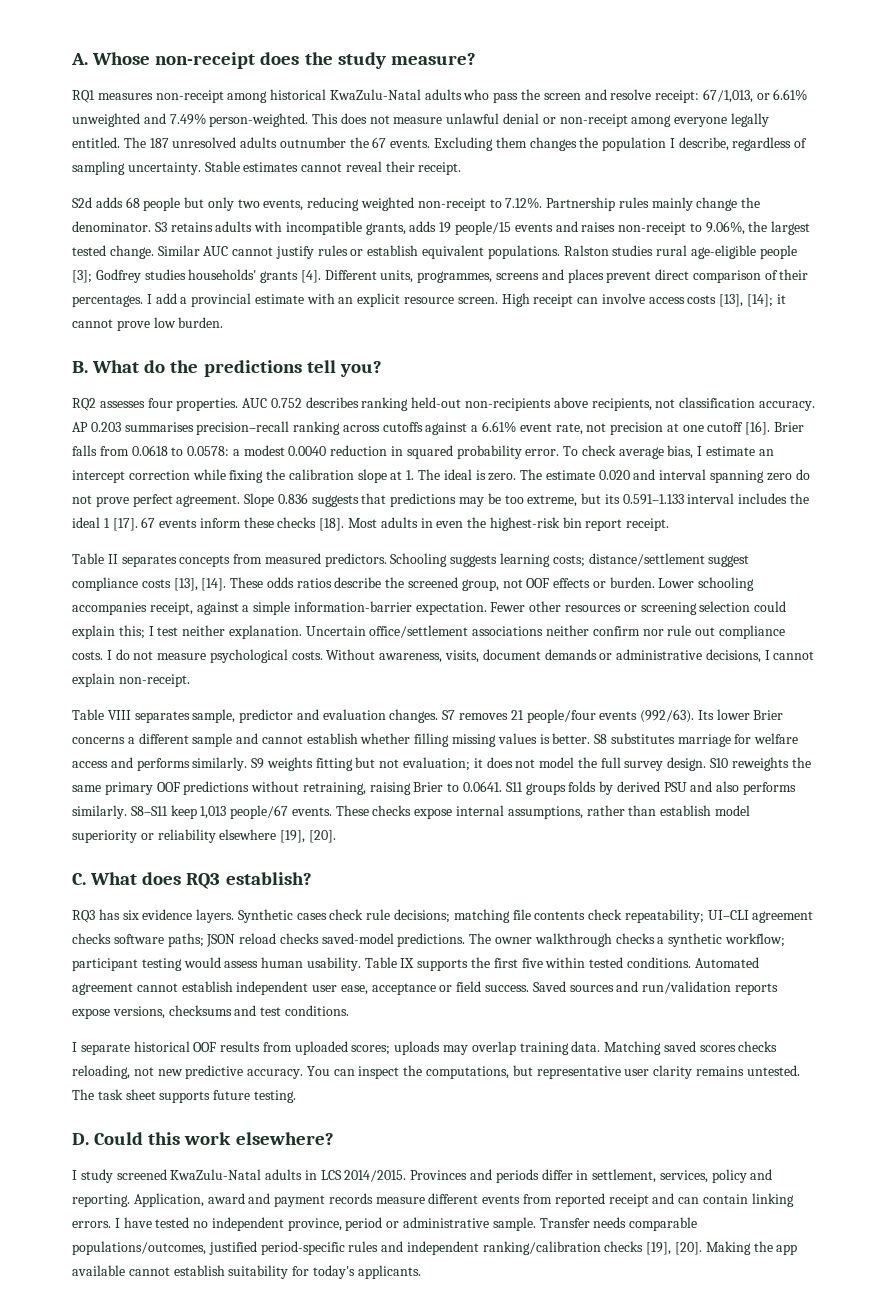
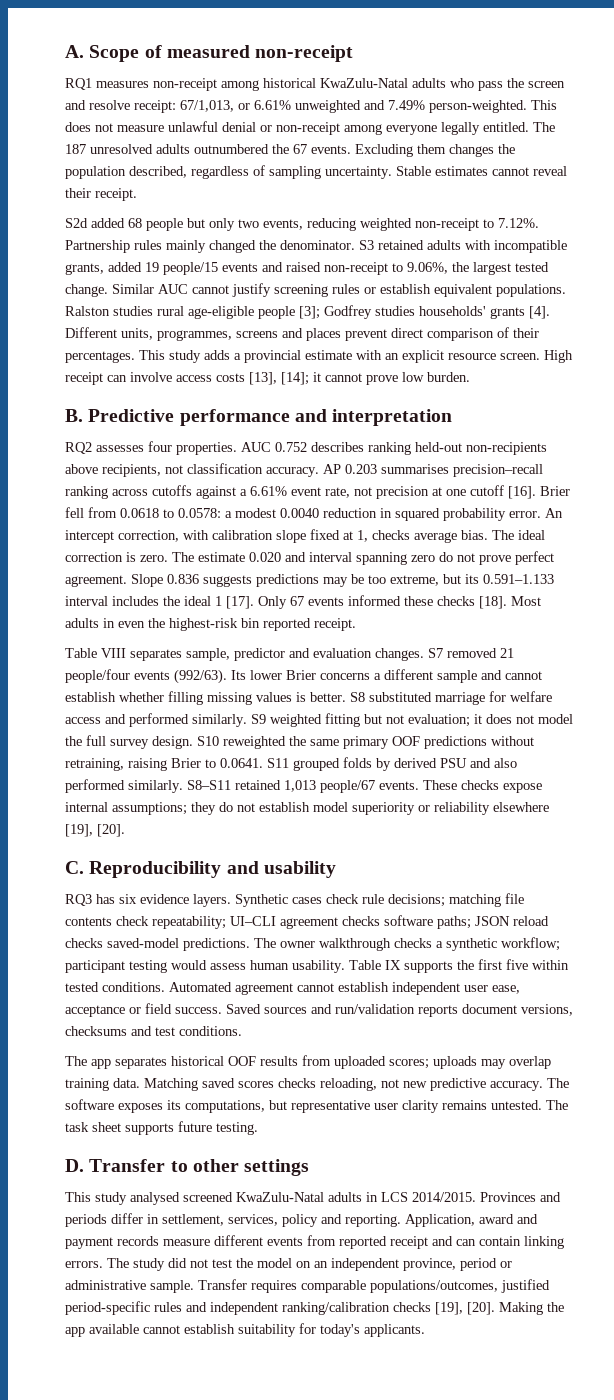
[92,52,476,69] Whose non-receipt does the study measure? -> [89,45,354,62] Scope of measured non-receipt
[279,137,346,148] outnumber -> [194,144,269,154] outnumbered
[669,137,729,151] I describe, -> [129,166,187,178] described,
[95,197,123,208] adds -> [91,218,125,228] added
[696,197,738,211] change -> [209,240,256,253] changed
[170,222,213,232] retains -> [378,240,424,250] retained
[409,221,437,232] adds -> [108,262,142,272] added
[581,222,616,232] raises -> [286,262,321,272] raised
(314, 252) none -> [274,284,328,297] screening
[146,293,177,304] I add -> [139,350,230,363] This study adds
[92,360,382,377] What do the predictions tell you? -> [88,409,453,426] Predictive performance and interpretation
[72,445,97,456] falls -> [65,507,84,518] fell
[563,445,774,459] [72,469,415,483] To check average bias, I estimate an intercept correction while fixing the calibration slope at 1. -> [545,508,563,518] [65,529,488,543] An intercept correction, with calibration slope fixed at 1, checks average bias.
(472, 474) none -> [65,552,123,562] correction
[361,493,387,504] that -> (252, 581) none
(138, 524) none -> [258,596,287,609] Only
[199,518,241,528] inform -> [348,595,401,606] informed
[585,518,670,531] [72,553,750,567] [72,577,755,591] [72,601,787,615] [72,625,785,639] [72,649,815,663] [72,673,190,687] report receipt. // Table II separates concepts from measured predictors. Schooling suggests learning costs; distance/settlement suggest compliance costs [13], [14]. These odds ratios describe the screened group, not OOF effects or burden. Lower schooling accompanies receipt, against a simple information-barrier expectation. Fewer other resources or screening selection could explain this; I test neither explanation. Uncertain office/settlement associations neither confirm nor rule out compliance costs. I do not measure psychological costs. Without awareness, visits, document demands or administrative decisions, I cannot explain non-receipt. -> [263,618,356,631] reported receipt.
[459,713,509,720] removes -> [447,648,497,658] removed
[610,733,675,744] substitutes -> [369,692,432,702] substituted
[136,758,190,771] performs -> [129,713,189,727] performed
[266,757,313,771] weights -> [270,714,322,727] weighted
[731,757,789,771] reweights -> [223,736,286,749] reweighted
[525,783,566,795] groups -> [293,758,340,771] grouped
[743,782,797,795] performs -> [65,779,125,793] performed
[170,805,197,819] keep -> [235,780,281,790] retained
[507,805,657,819] assumptions, rather than -> [112,802,255,815] assumptions; they do not
[90,872,312,889] What does RQ3 establish? -> [89,861,336,878] Reproducibility and usability
[72,1008,110,1019] expose -> [462,1004,517,1014] document
[72,1042,130,1055] I separate -> [65,1056,167,1069] The app separates
[306,1065,423,1079] You can inspect the -> [547,1078,569,1088] [65,1099,181,1113] The software exposes its
[94,1132,334,1145] [72,1169,113,1183] Could this work elsewhere? // I study -> [89,1159,310,1176] [65,1192,180,1205] Transfer to other settings // This study analysed
[114,1217,209,1228] I have tested no -> [107,1258,328,1271] The study did not test the model on an
[593,1217,627,1228] needs -> [251,1280,297,1293] requires

